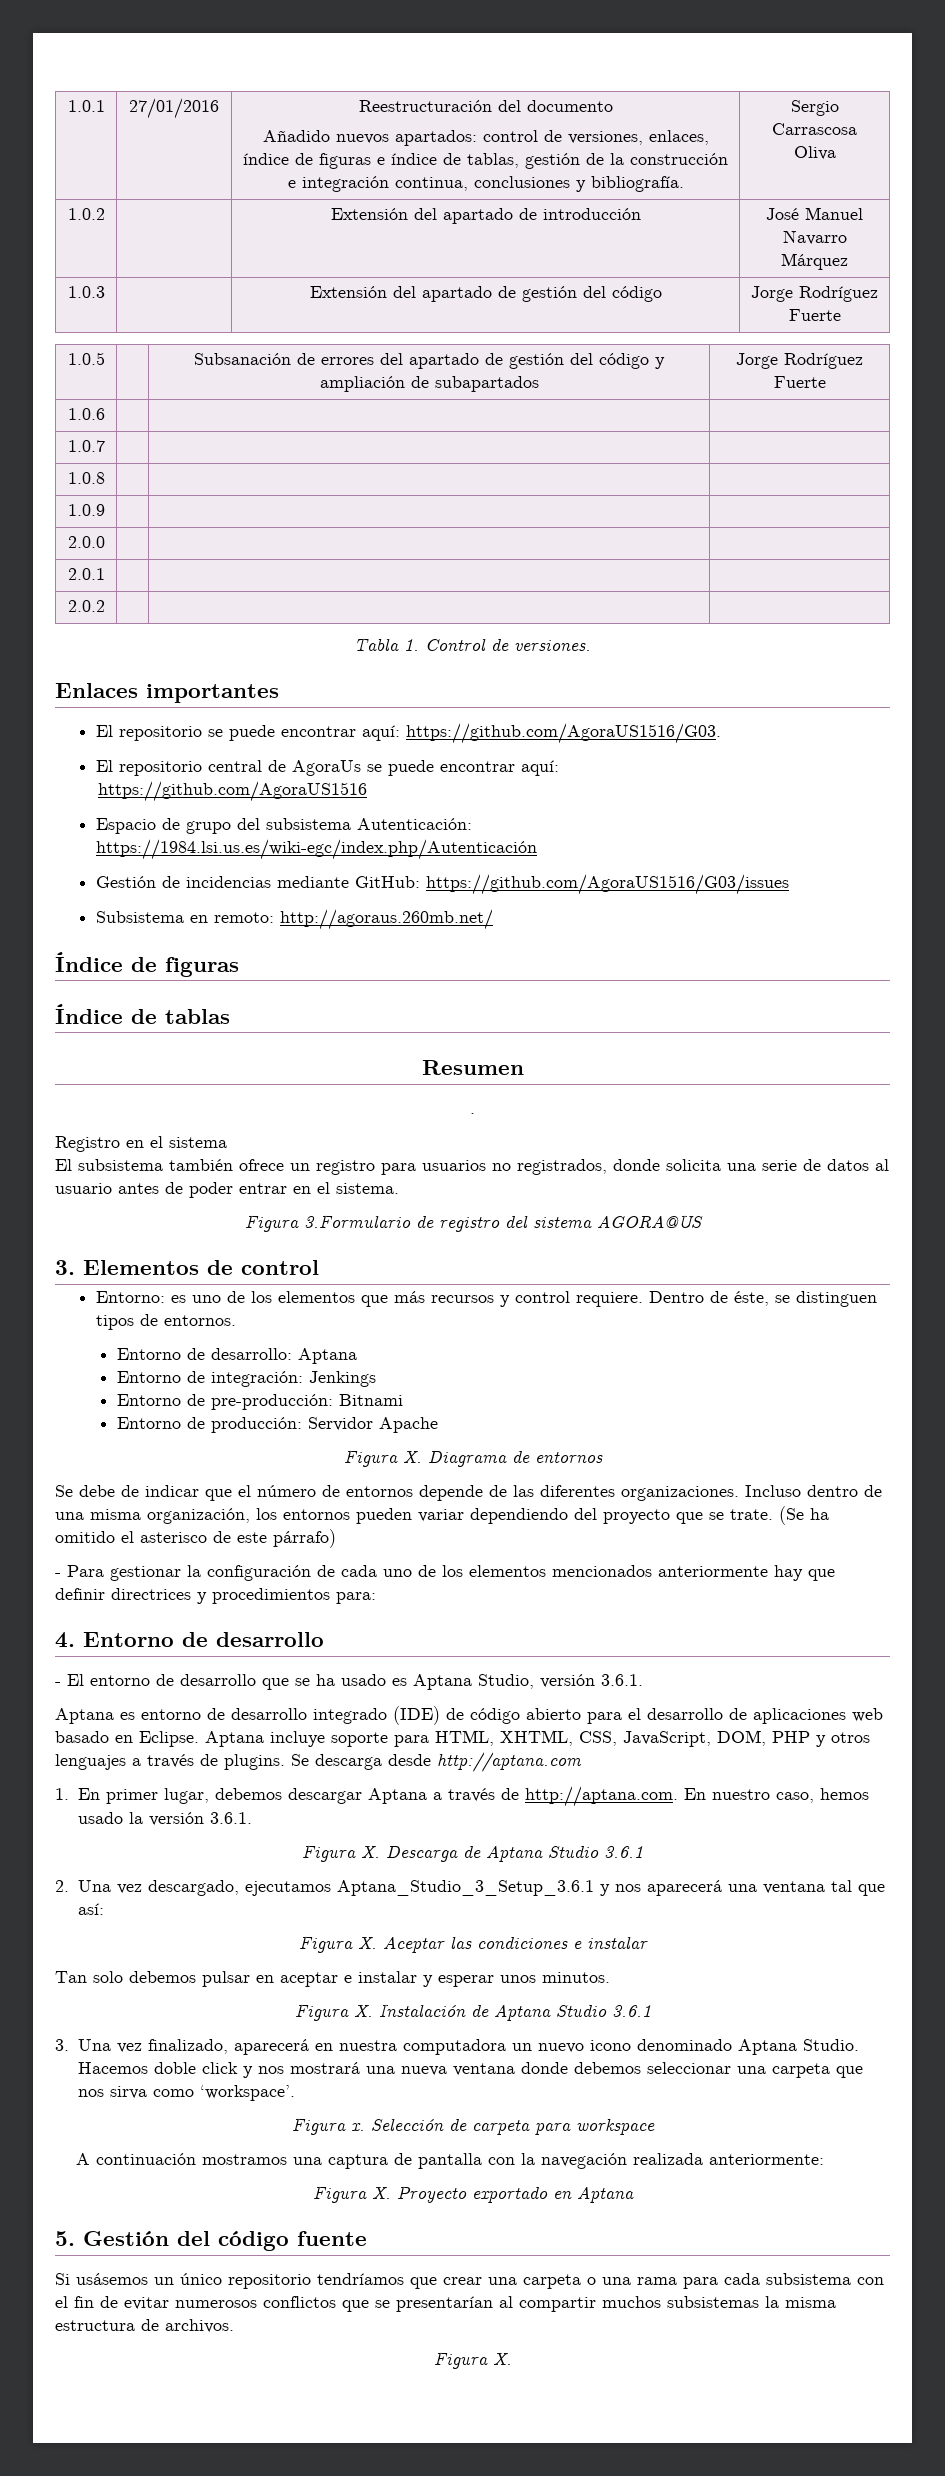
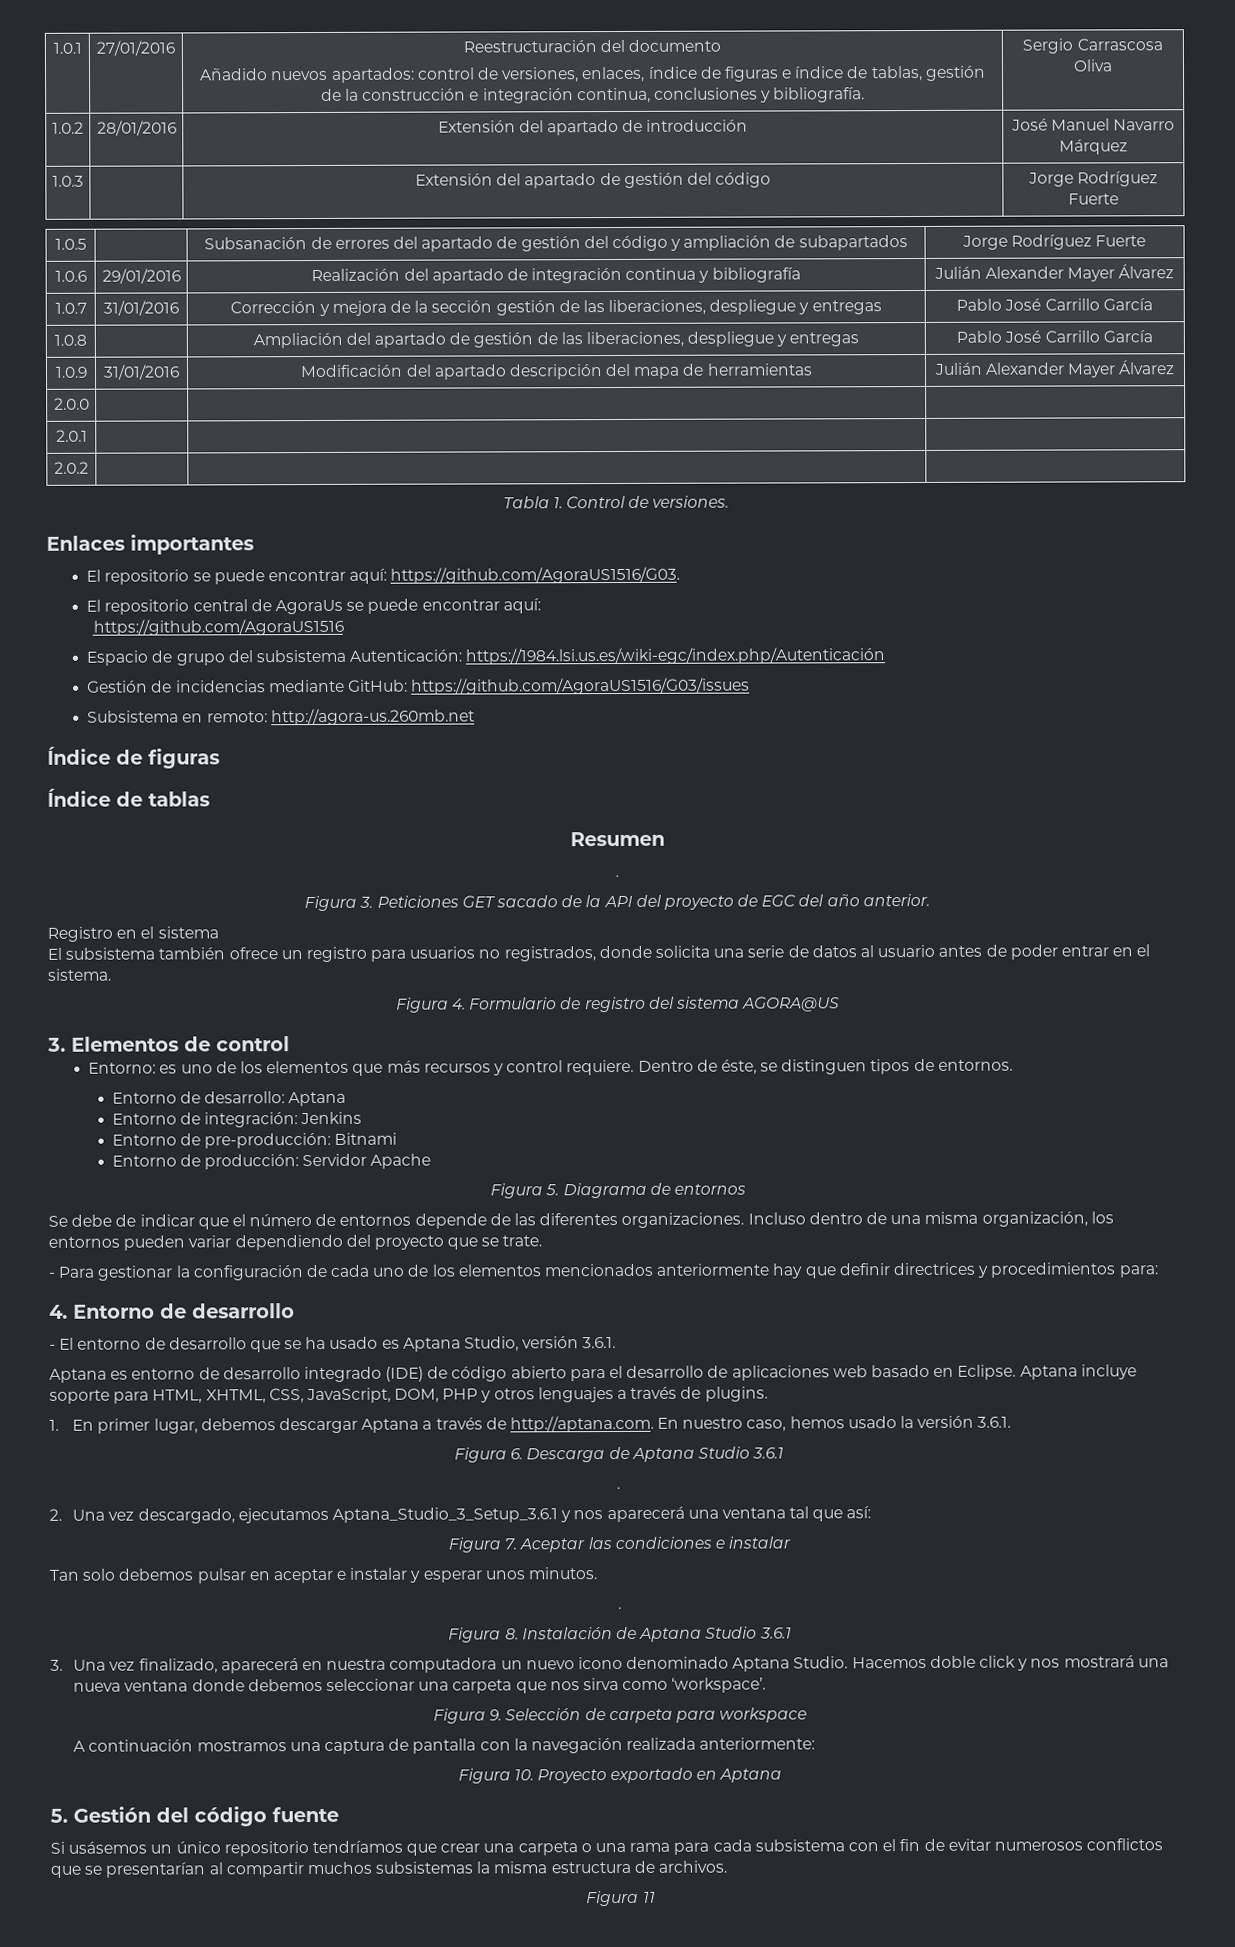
(105, 214) none -> [96,120,177,136] 28/01/2016
[67,440,105,452] [67,472,105,484] [67,504,105,516] | | // 1.0.7 | | | // 1.0.8 | | | // 1.0.9 | | | -> [101,268,181,284] [311,267,801,284] [933,264,1175,282] [54,302,87,314] [103,300,179,316] [230,299,882,316] [956,298,1153,311] [54,334,87,346] [252,331,860,349] [956,330,1153,343] [54,366,88,378] [103,364,180,380] [300,363,813,380] [933,360,1176,378] 29/01/2016 | Realización del apartado de integración continua y bibliografía | Julián Alexander Mayer Álvarez // 1.0.7 | 31/01/2016 | Corrección y mejora de la sección gestión de las liberaciones, despliegue y entregas | Pablo José Carrillo García // 1.0.8 | | Ampliación del apartado de gestión de las liberaciones, despliegue y entregas | Pablo José Carrillo García // 1.0.9 | 31/01/2016 | Modificación del apartado descripción del mapa de herramientas | Julián Alexander Mayer Álvarez
[279,909,493,930] http://agoraus.260mb.net/ -> [270,708,475,726] http://agora-us.260mb.net
(475, 1113) none -> [304,893,930,912] // Figura 3. Peticiones GET sacado de la API del proyecto de EGC del año anterior.
[303,1215,411,1228] 3.Formulario -> [452,997,558,1010] 4. Formulario
[309,1371,377,1387] Jenkings -> [300,1111,363,1125] Jenkins
[402,1451,422,1463] X. -> [545,1184,560,1196] 5.
[779,1506,829,1525] [55,1529,336,1548] (Se ha omitido el asterisco de este párrafo) -> (543, 1241) none
[291,1752,582,1772] Se descarga desde http://aptana.com -> (768, 1394) none
[361,1846,380,1858] X. -> [510,1448,524,1460] 6.
(643, 1852) none -> [617,1486,621,1490] // .
[357,1937,377,1949] X. -> [504,1538,518,1550] 7.
[294,2004,373,2021] // Figura X. -> [618,1606,622,1610] [448,1627,519,1643] // . // Figura 8.
[350,2123,365,2131] x. -> [489,1709,503,1721] 9.
[371,2187,391,2199] X. -> [513,1769,534,1781] 10.
[492,2353,512,2365] X. -> [642,1891,656,1903] 11

